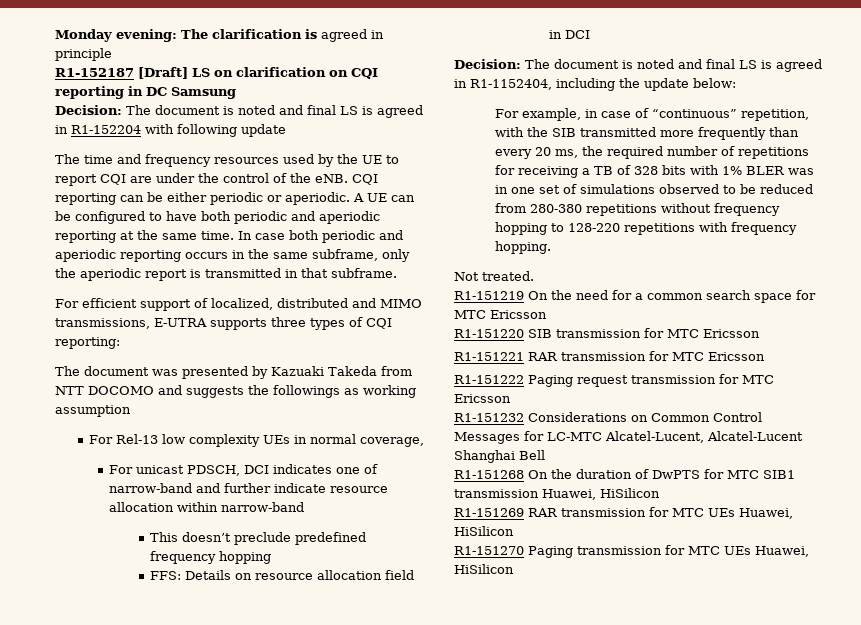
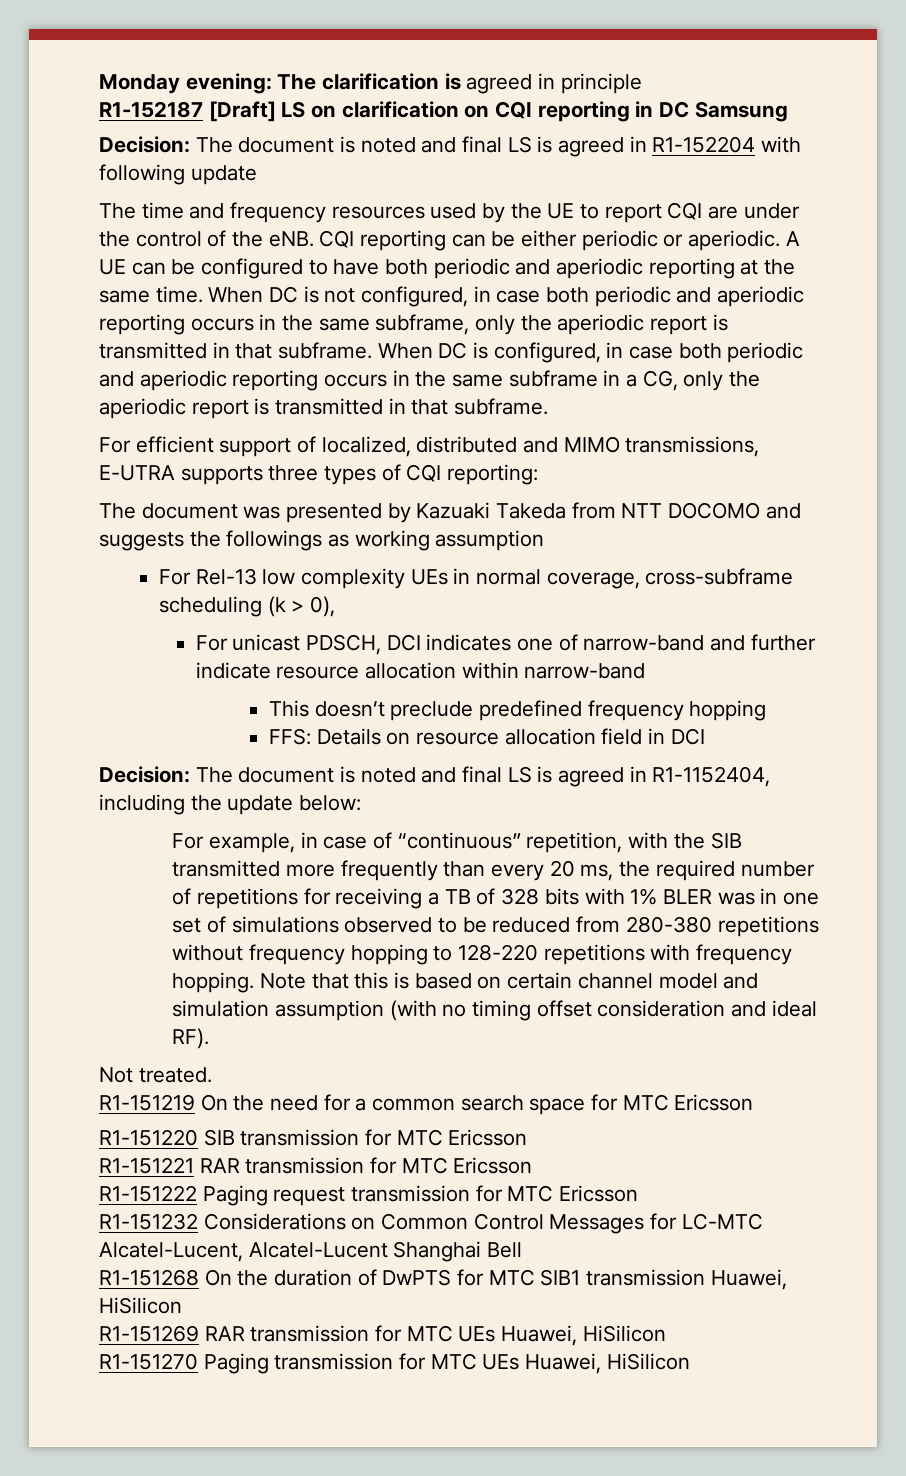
[238,231,252,240] In -> [208,286,491,307] When DC is not configured, in
(397, 273) none -> [377,342,804,363] [99,370,761,391] [99,398,549,419] When DC is configured, in case both periodic and aperiodic reporting occurs in the same subframe in a CG, only the aperiodic report is transmitted in that subframe.
(425, 442) none -> [645,568,794,585] [158,596,335,617] cross-subframe scheduling (k > 0),
(551, 247) none -> [260,972,759,989] [172,1000,817,1021] [172,1028,210,1049] Note that this is based on certain channel model and simulation assumption (with no timing offset consideration and ideal RF).

